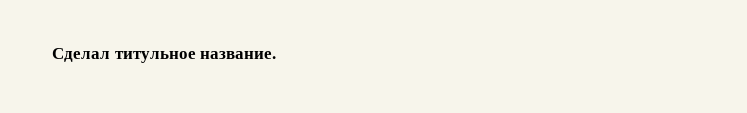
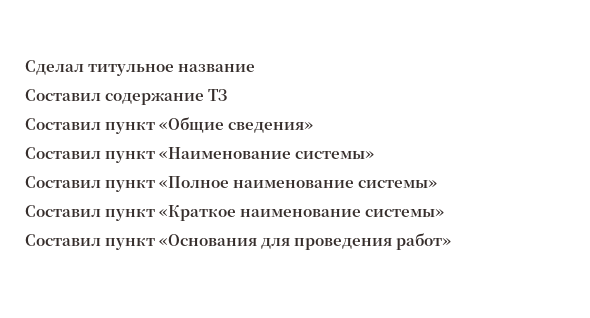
[200,51,277,59] название. -> [178,64,256,72] [25,89,228,105] [25,117,314,134] [25,147,375,163] [25,176,438,192] [25,205,445,221] [25,233,452,250] название // Составил содержание ТЗ // Составил пункт «Общие сведения» // Составил пункт «Наименование системы» // Составил пункт «Полное наименование системы» // Составил пункт «Краткое наименование системы» // Составил пункт «Основания для проведения работ»

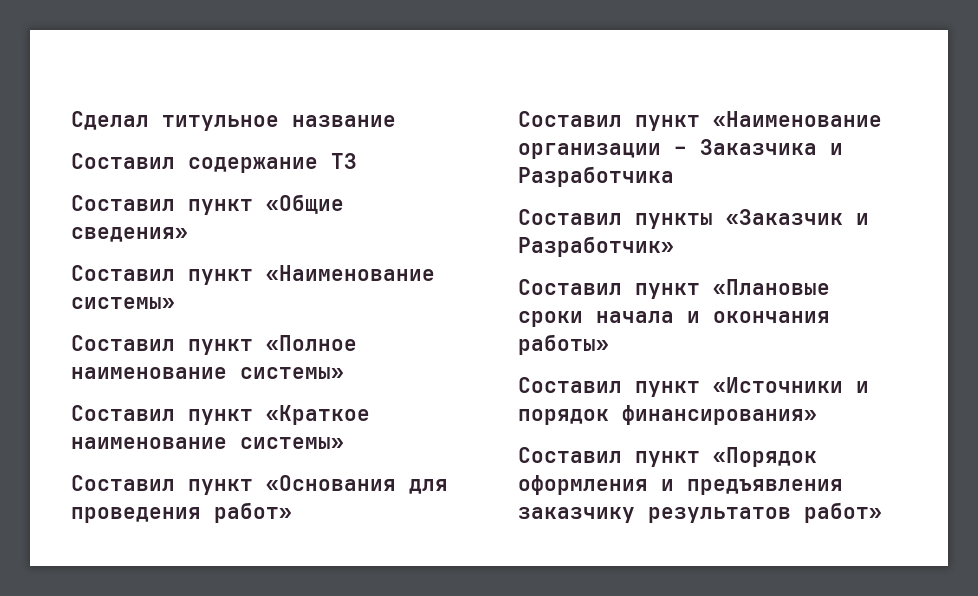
(452, 241) none -> [518,111,882,131] [518,139,843,159] [518,166,674,187] [518,209,869,229] [518,236,674,257] [518,279,830,299] [518,311,830,327] [518,334,609,355] [518,377,869,397] [518,405,817,425] [518,447,817,467] [518,475,843,495] [518,502,882,523] // Составил пункт «Наименование организации – Заказчика и Разработчика // Составил пункты «Заказчик и Разработчик» // Составил пункт «Плановые сроки начала и окончания работы» // Составил пункт «Источники и порядок финансирования» // Составил пункт «Порядок оформления и предъявления заказчику результатов работ»

